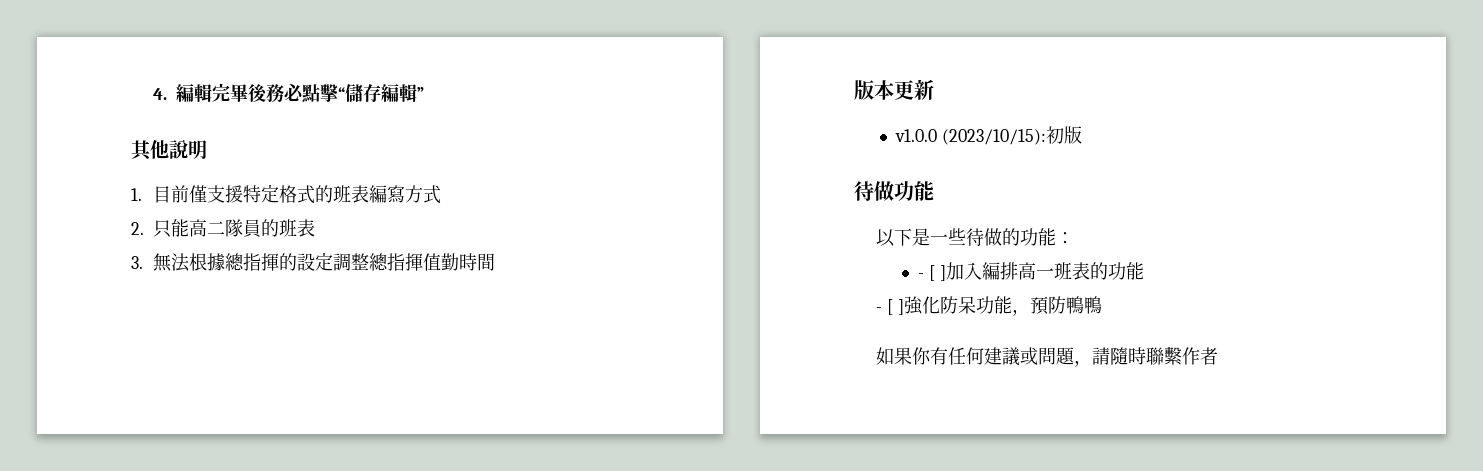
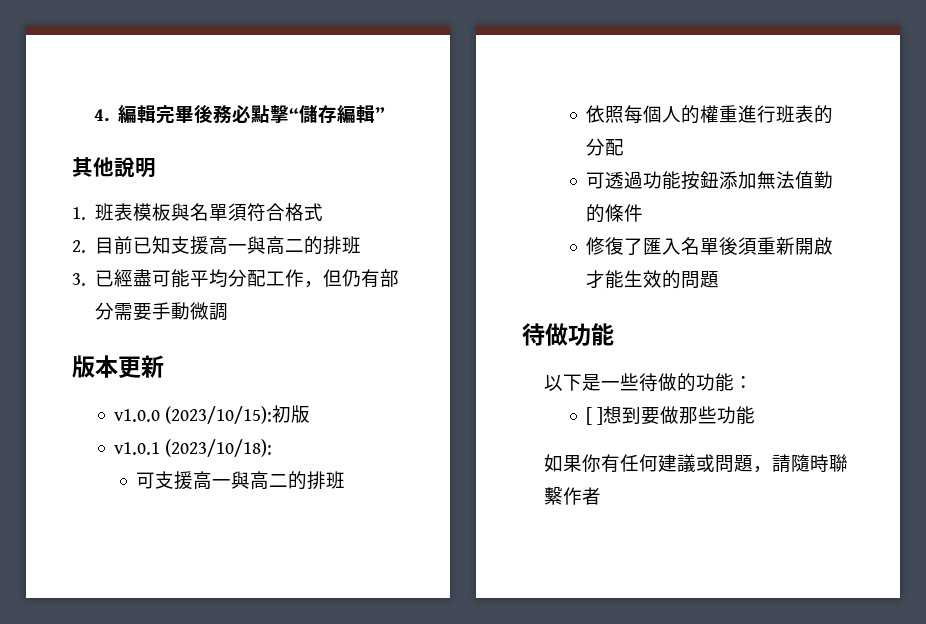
[153,184,442,204] [131,219,316,238] 目前僅支援特定格式的班表編寫方式 // 2.只能高二隊員的班表 -> [95,203,324,222] [72,236,362,255] 班表模板與名單須符合格式 // 2.目前已知支援高一與高二的排班
[153,252,496,272] 無法根據總指揮的設定調整總指揮值勤時間 -> [95,269,400,288] [95,302,229,321] 已經盡可能平均分配工作，但仍有部分需要手動微調
(1082, 135) none -> [114,439,273,457] [136,471,346,490] [586,105,834,124] [586,138,625,156] [586,171,834,190] [586,204,644,223] [586,237,834,255] [586,270,720,289] // v1.0.1 (2023/10/18): // 可支援高一與高二的排班 // 依照每個人的權重進行班表的分配 // 可透過功能按鈕添加無法值勤的條件 // 修復了匯入名單後須重新開啟才能生效的問題
[917,262,1144,281] [876,296,1102,316] - [ ]加入編排高一班表的功能 // - [ ]強化防呆功能，預防鴨鴨 -> [586,406,756,425] [ ]想到要做那些功能

